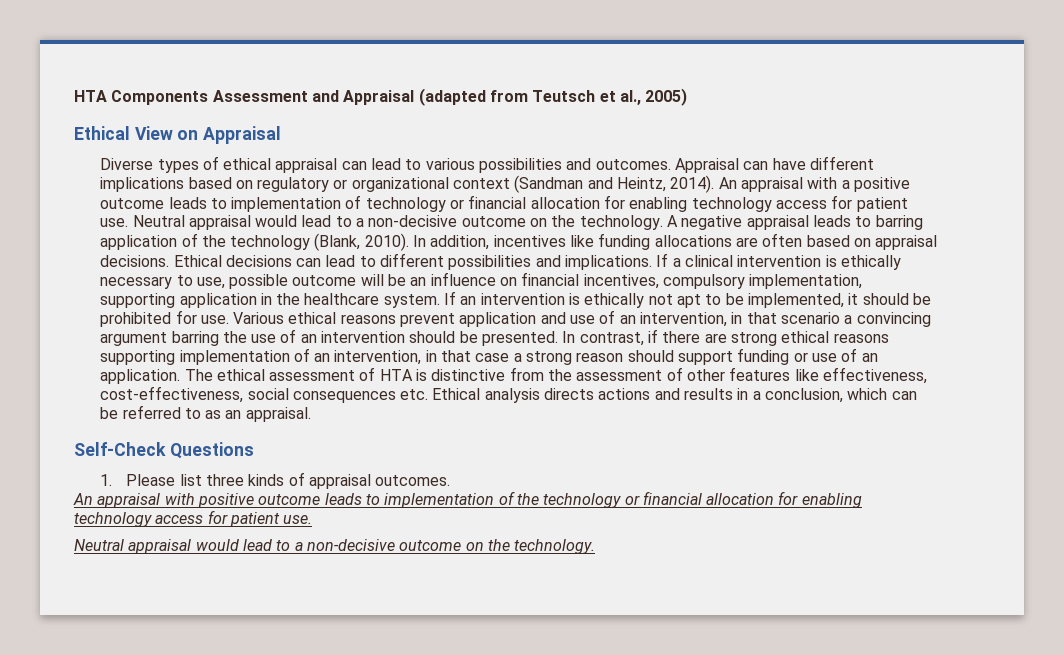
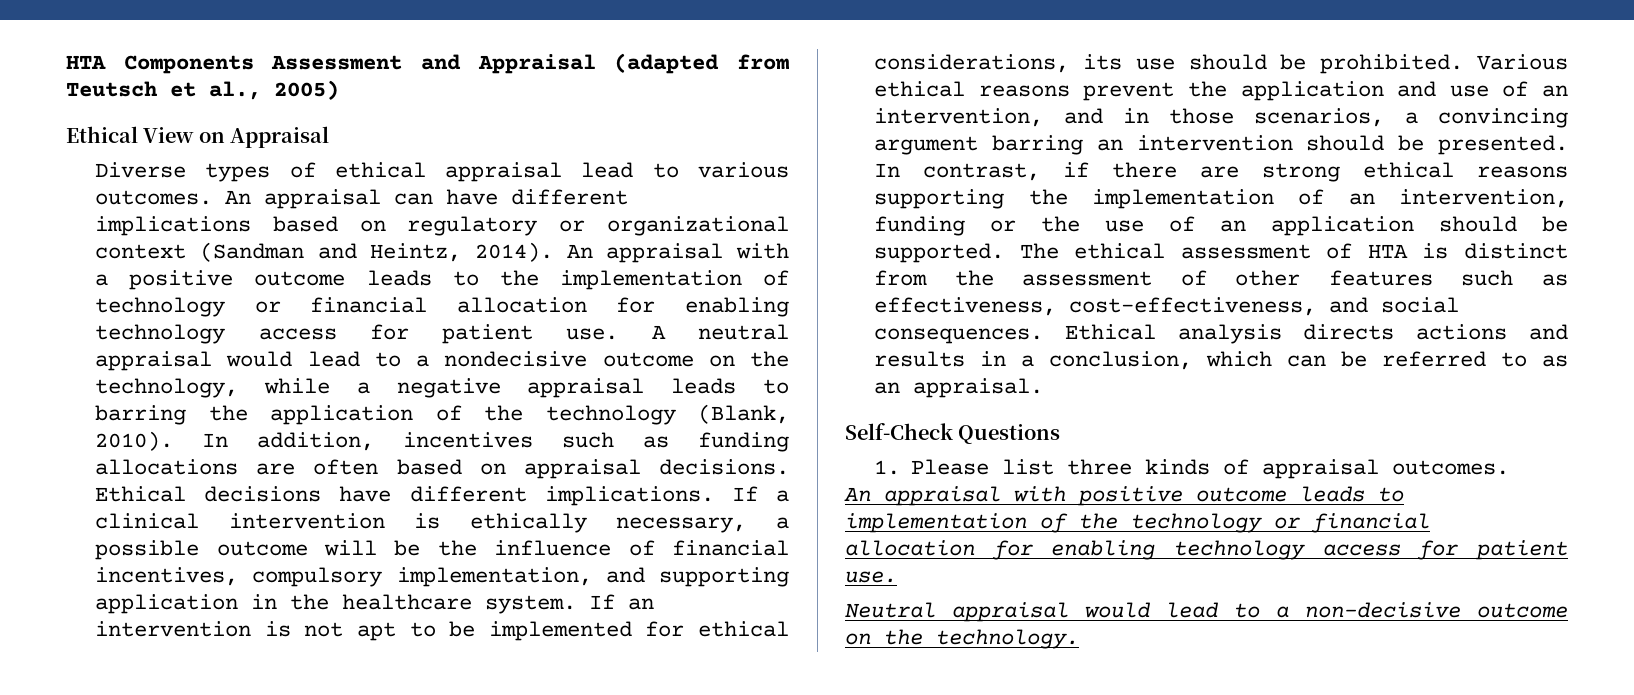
[341,161,367,170] can -> (563, 172) none
[479,158,740,173] possibilities and outcomes. Appraisal -> [95,189,382,209] outcomes. An appraisal
(227, 203) none -> [499,270,539,286] the
[132,215,679,230] Neutral appraisal would lead to a non-decisive outcome on the technology. A -> [651,324,789,340] [95,351,789,371] [95,378,370,398] A neutral appraisal would lead to a nondecisive outcome on the technology, while a
(923, 222) none -> [208,405,248,421] the
[570,235,595,247] like -> [562,432,670,448] such as
[296,253,561,270] can lead to different possibilities and -> [339,486,527,502] have different
[100,275,225,289] necessary to use, -> [616,517,789,533] necessary, a
[410,272,518,286] an influence on -> [437,540,655,556] the influence of
(863, 281) none -> [605,567,645,583] and
[584,293,645,308] ethically -> (291, 629) none
[747,293,931,308] [100,310,229,327] implemented, it should be prohibited for use. -> [488,621,789,641] [874,54,1464,74] implemented for ethical considerations, its use should be prohibited.
(456, 320) none -> [1188,81,1228,97] the
[731,312,840,324] in that scenario -> [1063,108,1385,127] and in those scenarios,
[222,329,297,343] the use of -> (1084, 145) none
(176, 357) none -> [1028,189,1068,205] the
[425,350,734,365] in that case a strong reason should support -> (1568, 198) none
[811,348,878,362] [100,369,181,384] use of an application. -> [1041,216,1568,236] [874,243,1005,263] the use of an application should be supported.
[431,369,506,381] distinctive -> [1464,243,1568,259] distinct
[794,367,927,384] [100,386,429,403] like effectiveness, cost-effectiveness, social consequences etc. -> [1461,270,1568,286] [874,297,1460,316] [874,328,1044,344] such as effectiveness, cost-effectiveness, and social consequences.

